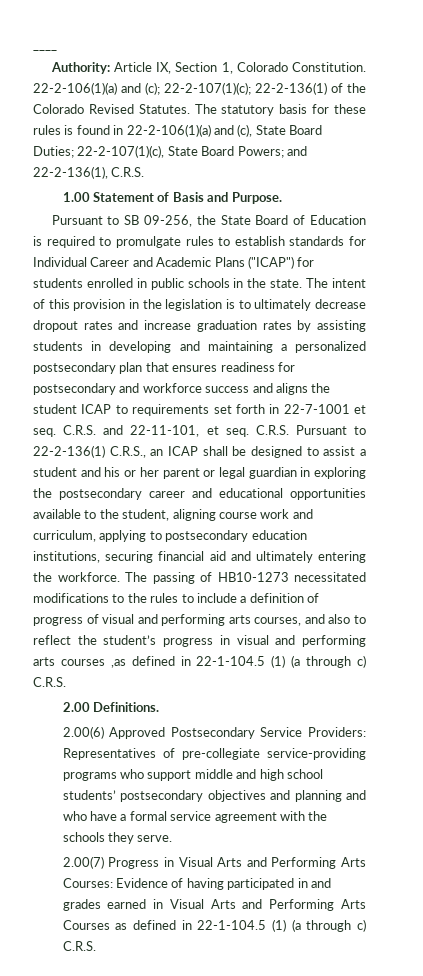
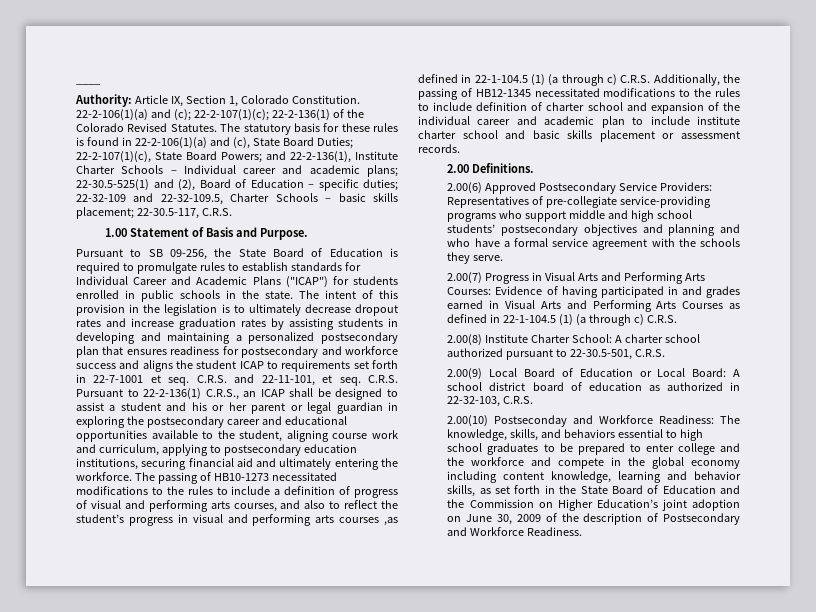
(108, 172) none -> [355,151,398,160] [76,165,398,177] [76,179,398,191] [76,193,398,205] [76,207,199,219] Institute Charter Schools – Individual career and academic plans; 22-30.5-525(1) and (2), Board of Education – specific duties; 22-32-109 and 22-32-109.5, Charter Schools – basic skills placement; 22-30.5-117,
(66, 682) none -> [653,74,740,86] [418,88,740,100] [418,102,740,114] [418,116,740,128] [418,130,740,142] [418,144,460,153] Additionally, the passing of HB12-1345 necessitated modifications to the rules to include definition of charter school and expansion of the individual career and academic plan to include institute charter school and basic skills placement or assessment records.
(96, 946) none -> [447,334,701,346] [447,348,666,360] [447,368,740,380] [447,382,740,391] [447,396,534,407] [447,415,740,427] [447,429,704,441] [447,443,740,455] [447,457,740,469] [447,471,741,483] [447,485,740,497] [447,499,740,511] [447,513,740,525] [447,527,583,536] // 2.00(8) Institute Charter School: A charter school authorized pursuant to 22-30.5-501, C.R.S. // 2.00(9) Local Board of Education or Local Board: A school district board of education as authorized in 22-32-103, C.R.S. // 2.00(10) Postseconday and Workforce Readiness: The knowledge, skills, and behaviors essential to high school graduates to be prepared to enter college and the workforce and compete in the global economy including content knowledge, learning and behavior skills, as set forth in the State Board of Education and the Commission on Higher Education’s joint adoption on June 30, 2009 of the description of Postsecondary and Workforce Readiness.

